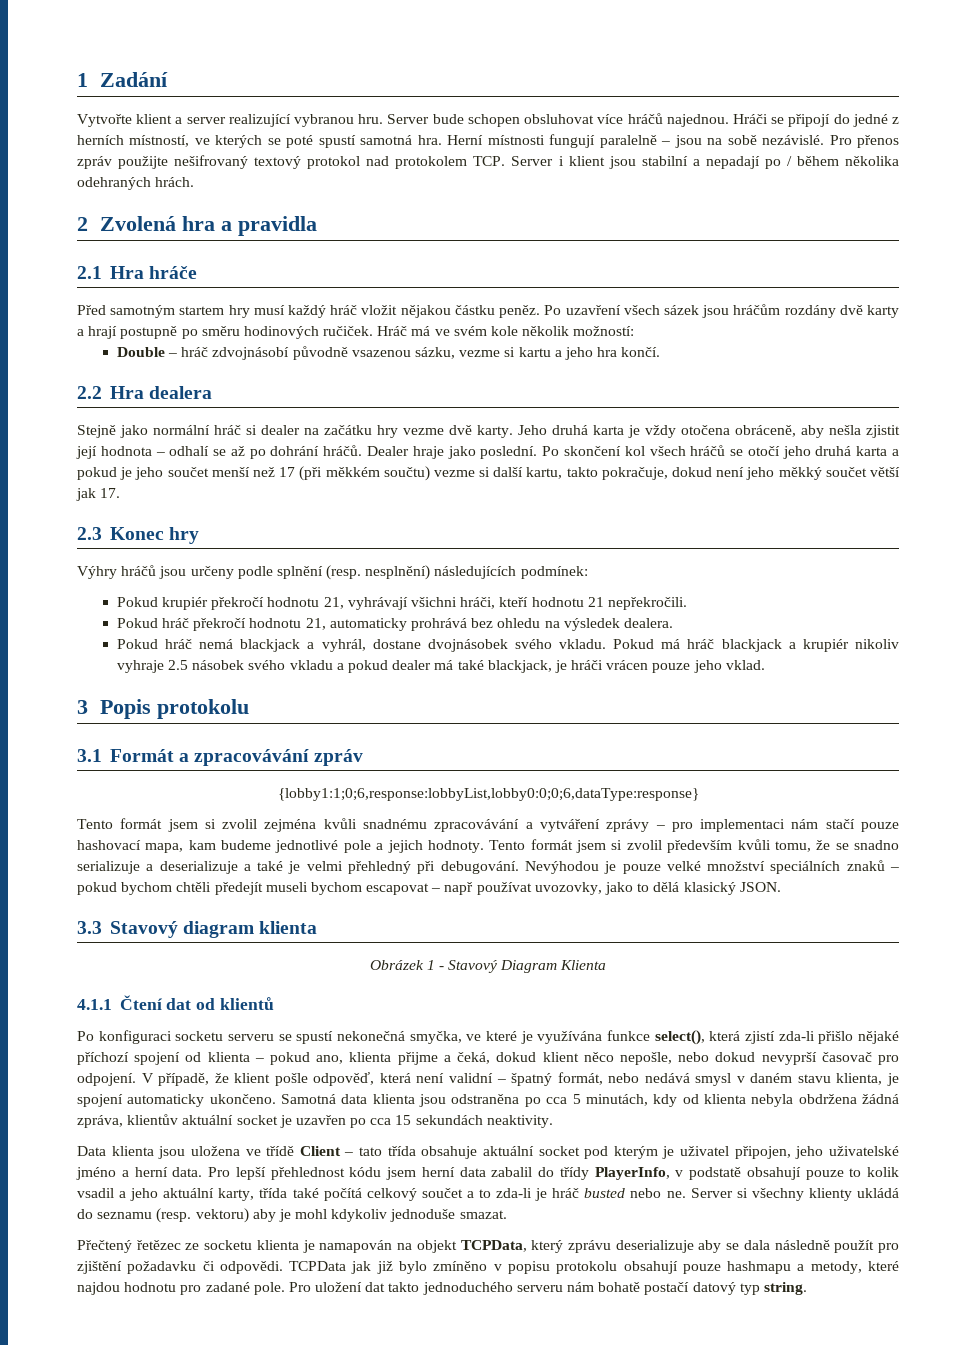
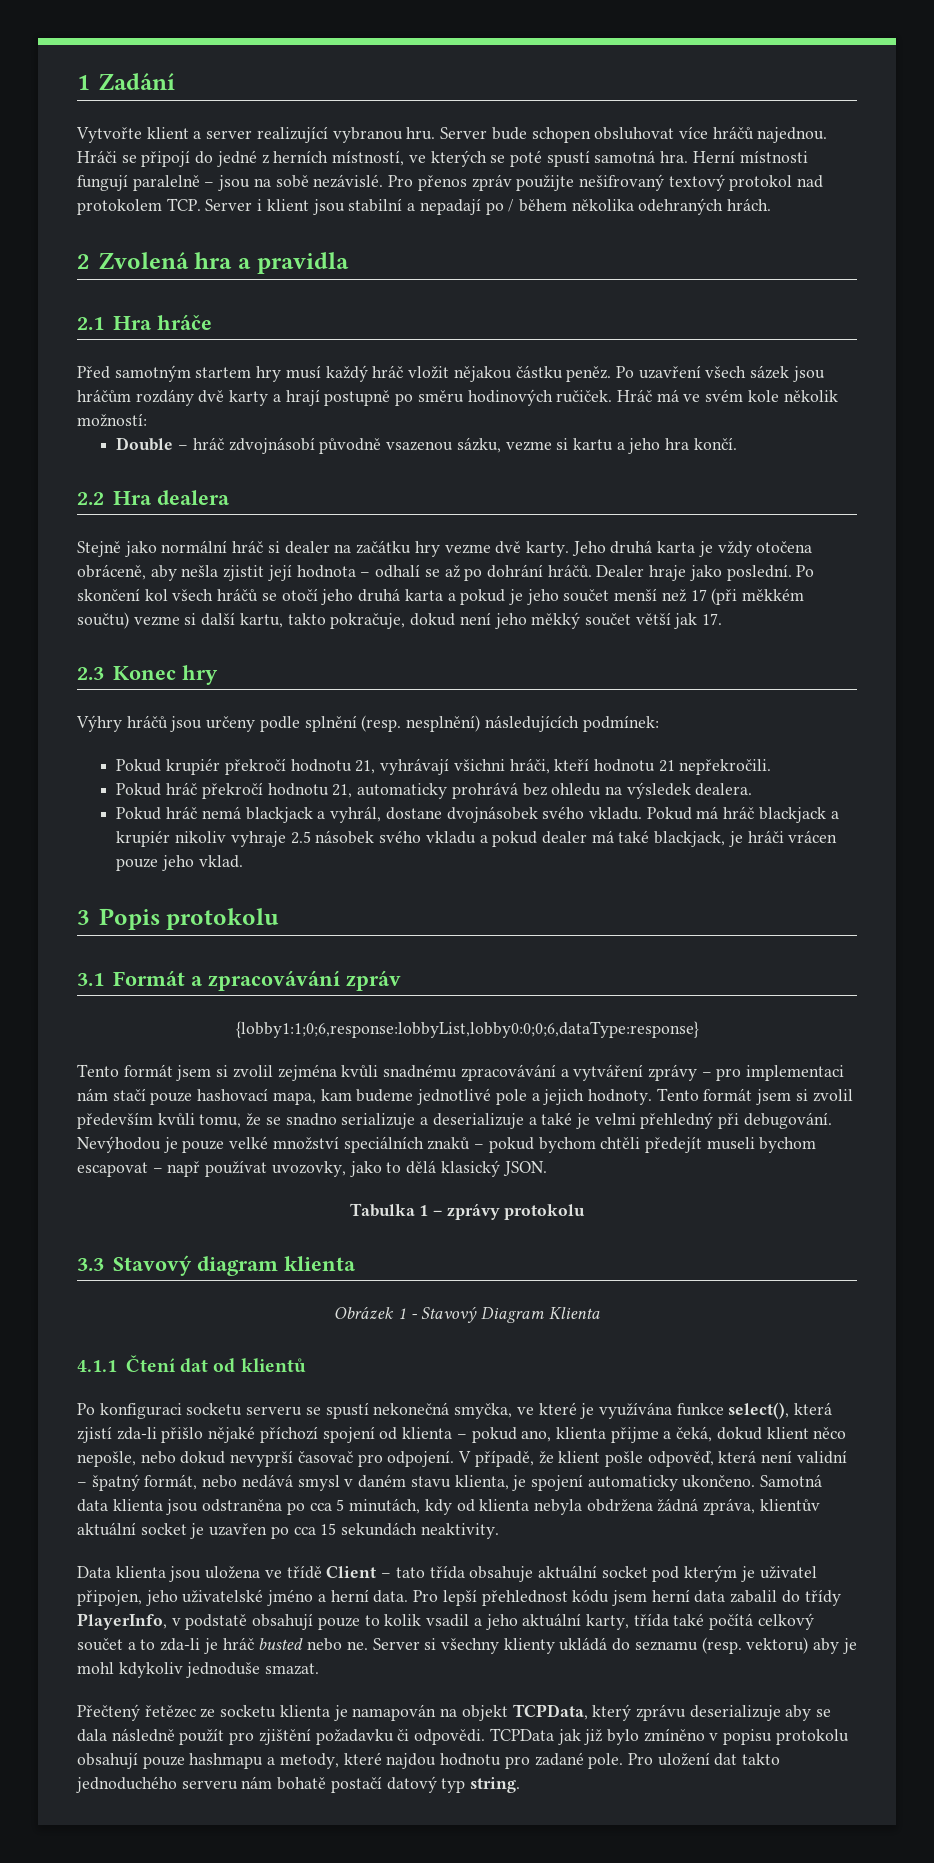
(781, 887) none -> [349,1203,586,1220] // Tabulka 1 – zprávy protokolu

